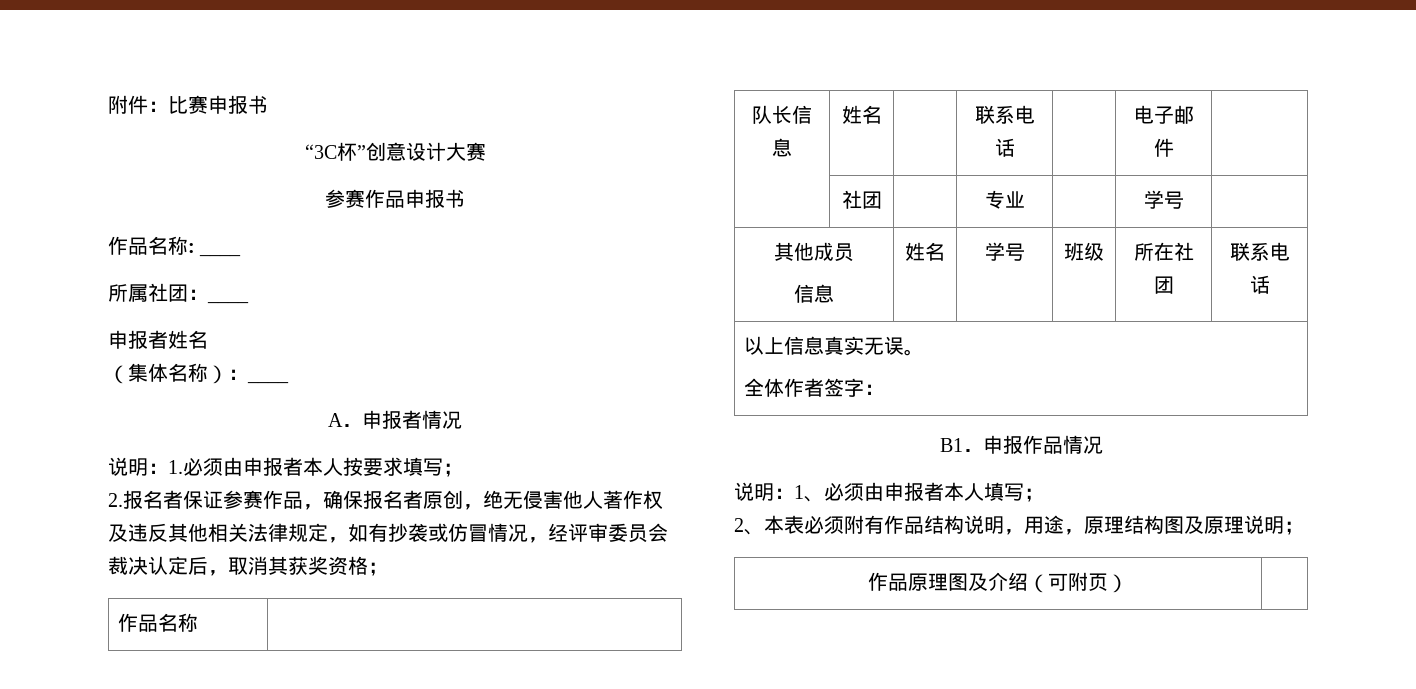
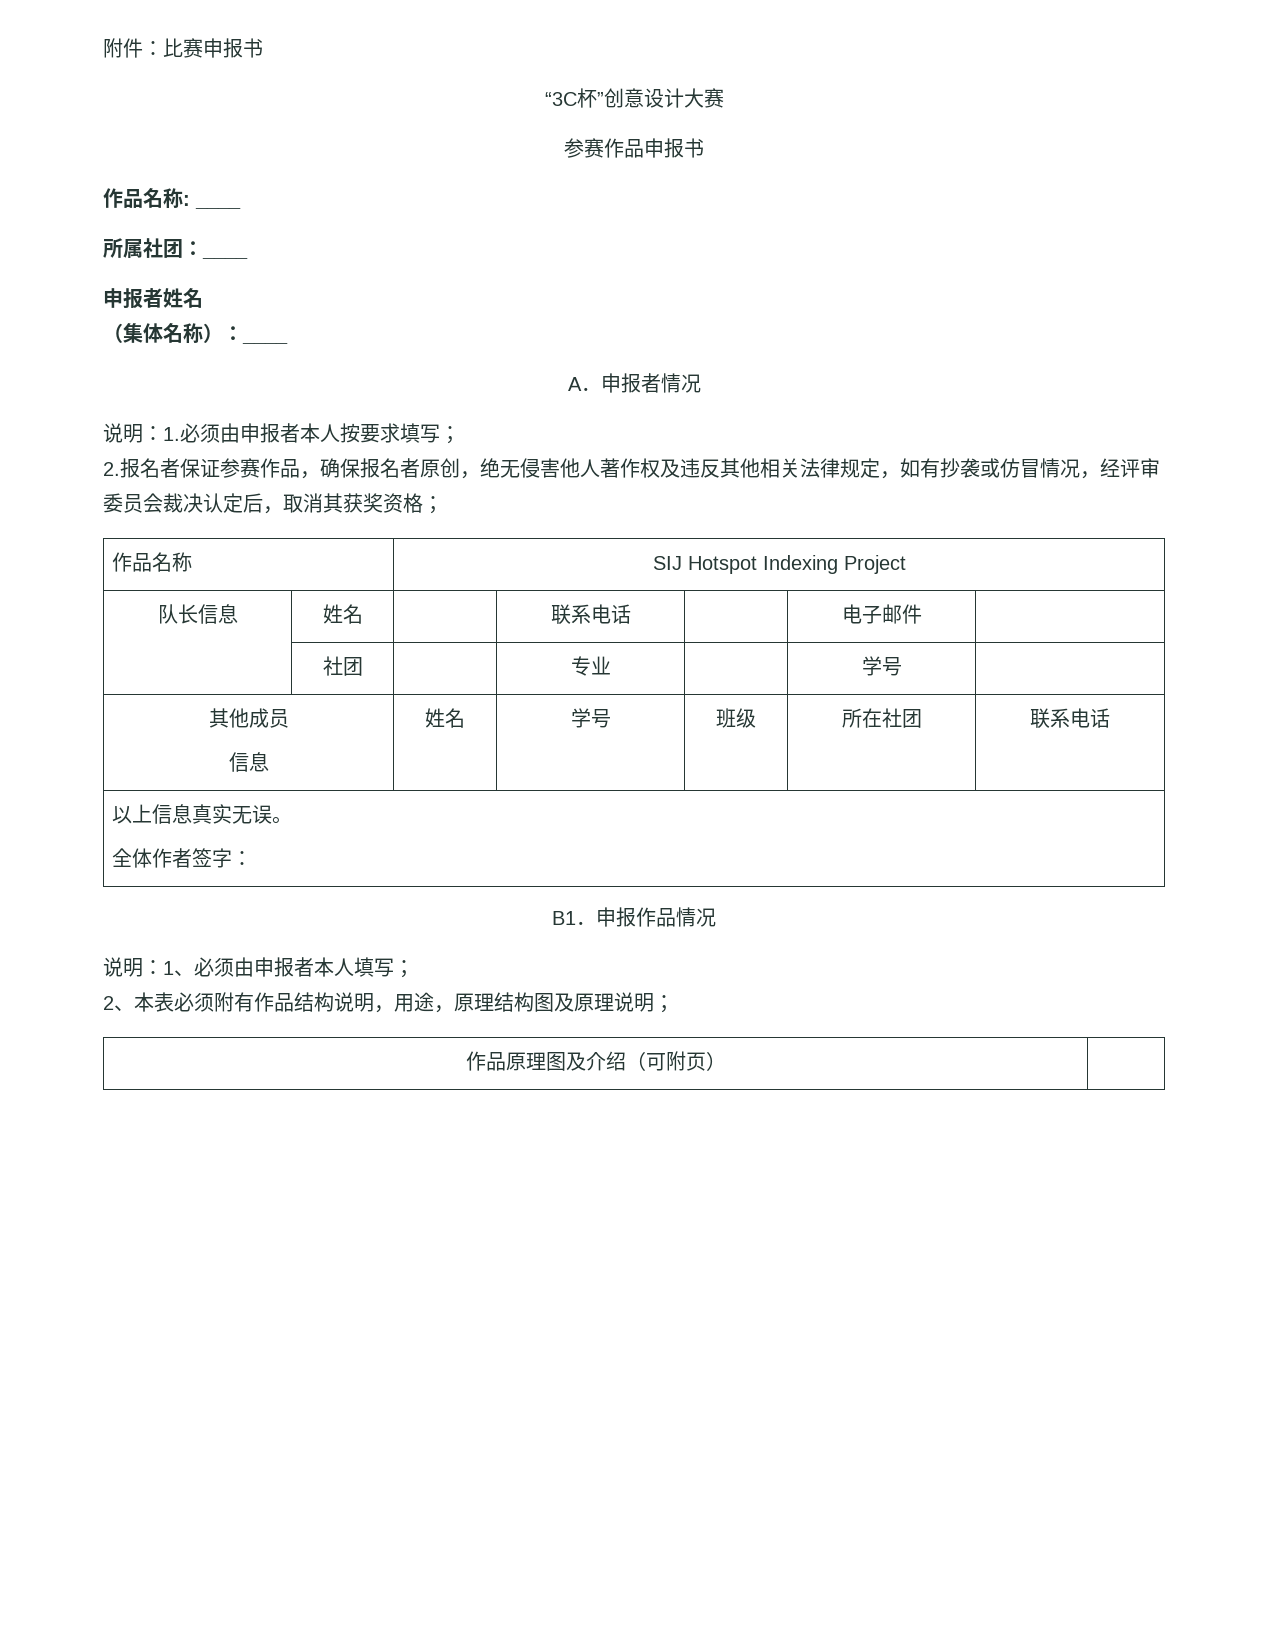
(199, 622) none -> [652,555,906,574] SIJ Hotspot Indexing Project

